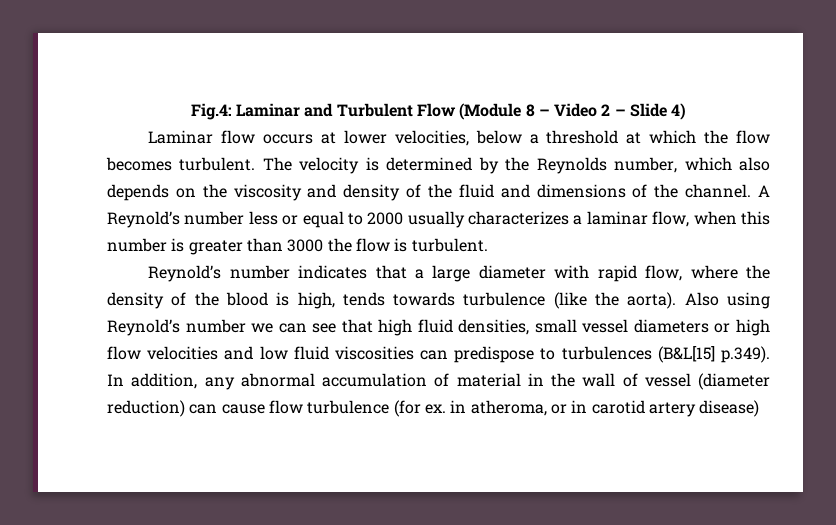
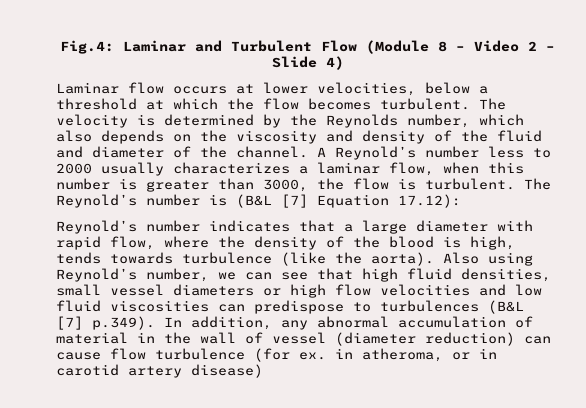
[536,184,626,198] dimensions -> [92,146,164,158] diameter
[282,211,344,228] or equal -> (524, 152) none
[287,239,324,252] 3000 -> [263,179,308,192] 3000,
(488, 245) none -> [524,178,551,190] [56,194,461,208] The Reynold’s number is (B&L [7] Equation 17.12):
[185,319,246,333] number -> [146,268,209,282] number,
[657,346,715,363] (B&L[15] -> [488,300,524,314] [56,316,83,330] (B&L [7]

